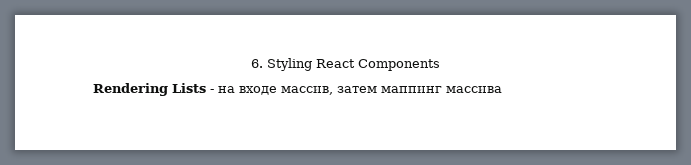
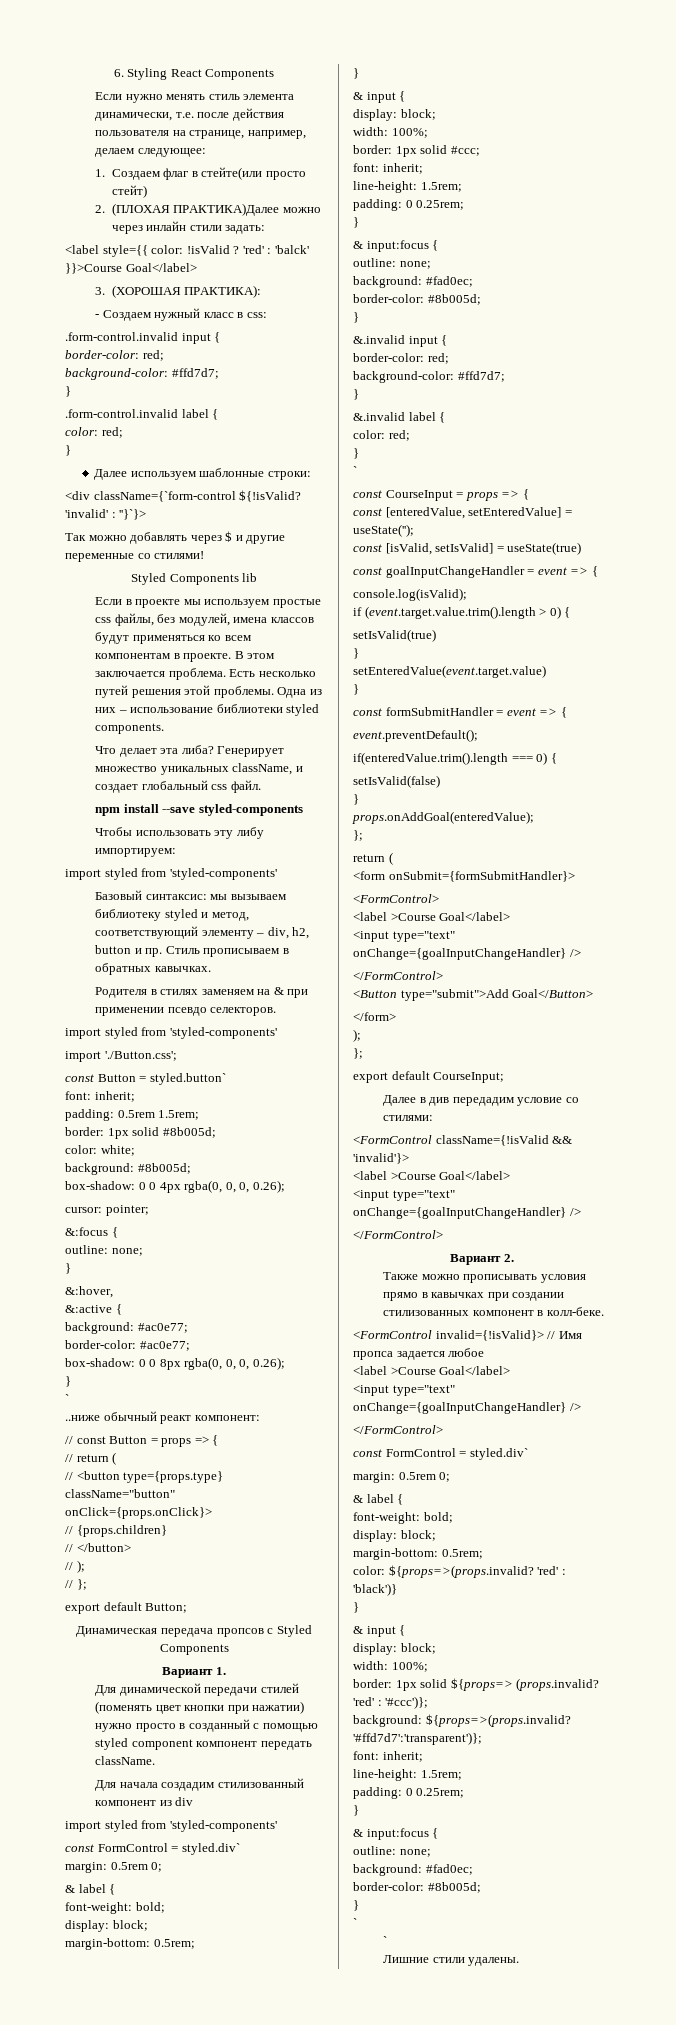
[92,83,502,96] Rendering Lists - на входе массив, затем маппинг массива -> [95,92,295,103] [95,108,284,121] [95,130,306,139] [95,148,206,157] [95,167,306,180] [111,185,147,198] [95,203,321,216] [111,221,266,234] [65,245,309,257] [65,263,197,274] [95,285,262,298] [95,308,267,321] [65,332,221,344] [65,350,164,361] [65,368,219,380] [65,386,71,397] [65,409,219,420] [65,427,123,438] [65,445,71,456] [94,468,311,480] [65,490,302,502] [65,509,147,520] [65,531,286,544] [65,551,205,562] [130,573,258,585] [95,597,321,608] [95,613,314,626] [95,632,251,644] [95,651,275,662] [95,668,316,680] [95,685,322,698] [95,704,320,716] [95,723,165,734] [95,745,285,757] [95,763,303,775] [95,780,261,793] [95,804,303,816] [95,827,264,839] [95,848,177,857] [65,868,277,880] [95,890,286,900] [95,909,249,921] [95,926,310,939] [95,945,289,957] [95,963,211,975] [95,987,309,998] [95,1007,277,1016] [65,1027,277,1039] [65,1051,177,1062] [65,1073,226,1085] [65,1091,135,1102] [65,1109,200,1121] [65,1127,216,1139] [65,1145,135,1156] [65,1163,191,1175] [65,1180,285,1193] [65,1205,149,1216] [65,1227,118,1238] [65,1245,143,1256] [65,1263,71,1274] [65,1286,113,1298] [65,1304,122,1315] [65,1322,188,1334] [65,1340,190,1351] [65,1357,285,1370] [65,1376,71,1387] [65,1394,69,1403] [65,1411,260,1424] [65,1435,219,1447] [65,1452,117,1465] [65,1471,224,1483] [65,1489,175,1498] [65,1507,212,1519] [65,1525,167,1537] [65,1543,131,1552] [65,1560,85,1573] [65,1579,87,1590] [65,1602,188,1614] [76,1625,312,1637] [159,1644,229,1655] [162,1667,226,1678] [95,1683,299,1696] [95,1701,305,1714] [95,1719,318,1732] [95,1738,312,1750] [95,1756,156,1765] [95,1778,304,1791] [95,1797,194,1806] [65,1820,277,1832] [65,1843,240,1855] [65,1862,163,1873] [65,1884,116,1895] [65,1902,165,1914] [65,1920,148,1932] [65,1938,195,1950] [353,68,359,79] [353,91,406,103] [353,109,436,121] [353,127,428,138] [353,145,480,157] [353,163,423,174] [353,181,462,193] [353,199,465,211] [353,217,359,228] [353,240,439,252] [353,258,431,269] [353,276,473,288] [353,294,481,305] [353,312,359,323] [353,335,448,347] [353,353,449,364] [353,371,505,383] [353,389,359,400] [353,412,446,423] [353,430,410,441] [353,448,359,459] [353,466,357,475] [353,489,529,501] [353,507,572,519] [353,524,414,537] [353,542,582,555] [353,566,598,578] [353,588,467,601] [353,606,571,619] [353,629,436,642] [353,648,359,659] [353,665,546,678] [353,684,359,695] [353,707,567,718] [353,729,478,742] [353,752,557,765] [353,775,440,788] [353,794,359,805] [352,811,534,824] [353,830,363,841] [353,852,393,865] [353,871,575,882] [353,894,439,903] [353,912,511,921] [353,931,455,942] [353,948,581,960] [353,971,443,980] [353,989,594,1001] [353,1012,396,1021] [353,1029,361,1042] [353,1048,363,1059] [353,1071,505,1083] [383,1095,579,1106] [383,1115,434,1121] [353,1135,573,1146] [353,1153,409,1164] [353,1171,511,1180] [353,1190,455,1201] [353,1207,581,1219] [353,1230,443,1239] [450,1254,514,1265] [383,1272,586,1283] [383,1292,565,1301] [383,1307,604,1316] [353,1330,582,1341] [353,1348,485,1360] [353,1366,511,1375] [353,1385,455,1396] [353,1402,581,1414] [353,1425,443,1434] [353,1448,528,1460] [353,1472,451,1483] [353,1494,404,1505] [353,1512,453,1524] [353,1530,436,1542] [353,1548,483,1560] [353,1565,566,1578] [353,1583,397,1596] [353,1602,359,1613] [353,1625,406,1637] [353,1643,436,1655] [353,1661,428,1672] [353,1678,600,1691] [353,1696,429,1709] [353,1714,571,1727] [353,1732,482,1745] [353,1751,423,1762] [353,1769,462,1781] [353,1787,465,1799] [353,1805,359,1816] [353,1828,439,1840] [353,1846,431,1857] [353,1864,473,1876] [353,1882,481,1893] [353,1900,359,1911] [353,1918,357,1927] [383,1936,388,1945] [383,1955,520,1966] Если нужно менять стиль элемента динамически, т.е. после действия пользователя на странице, например, делаем следующее: // 1. Создаем флаг в стейте(или просто стейт) // 2. (ПЛОХАЯ ПРАКТИКА)Далее можно через инлайн стили задать: // <label style={{ color: !isValid ? 'red' : 'balck' }}>Course Goal</label> // 3. (ХОРОШАЯ ПРАКТИКА): // - Создаем нужный класс в css: // .form-control.invalid input { // border-color: red; // background-color: #ffd7d7; // } // .form-control.invalid label { // color: red; // } // Далее используем шаблонные строки: // <div className={`form-control ${!isValid? 'invalid' : ''}`}> // Так можно добавлять через $ и другие переменные со стилями! // Styled Components lib // Если в проекте мы используем простые css файлы, без модулей, имена классов будут применяться ко всем компонентам в проекте. В этом заключается проблема. Есть несколько путей решения этой проблемы. Одна из них – использование библиотеки styled components. // Что делает эта либа? Генерирует множество уникальных className, и создает глобальный css файл. // npm install --save styled-components // Чтобы использовать эту либу импортируем: // import styled from 'styled-components' // Базовый синтаксис: мы вызываем библиотеку styled и метод, соответствующий элементу – div, h2, button и пр. Стиль прописываем в обратных кавычках. // Родителя в стилях заменяем на & при применении псевдо селекторов. // import styled from 'styled-components' // import './Button.css'; // const Button = styled.button` // font: inherit; // padding: 0.5rem 1.5rem; // border: 1px solid #8b005d; // color: white; // background: #8b005d; // box-shadow: 0 0 4px rgba(0, 0, 0, 0.26); // cursor: pointer; // &:focus { // outline: none; // } // &:hover, // &:active { // background: #ac0e77; // border-color: #ac0e77; // box-shadow: 0 0 8px rgba(0, 0, 0, 0.26); // } // ` // ..ниже обычный реакт компонент: // // const Button = props => { // // return ( // // <button type={props.type} className="button" onClick={props.onClick}> // // {props.children} // // </button> // // ); // // }; // export default Button; // Динамическая передача пропсов с Stуled Components // Вариант 1. // Для динамической передачи стилей (поменять цвет кнопки при нажатии) нужно просто в созданный с помощью styled component компонент передать className. // Для начала создадим стилизованный компонент из div // import styled from 'styled-components' // const FormControl = styled.div` // margin: 0.5rem 0; // & label { // font-weight: bold; // display: block; // margin-bottom: 0.5rem; // } // & input { // display: block; // width: 100%; // border: 1px solid #ccc; // font: inherit; // line-height: 1.5rem; // padding: 0 0.25rem; // } // & input:focus { // outline: none; // background: #fad0ec; // border-color: #8b005d; // } // &.invalid input { // border-color: red; // background-color: #ffd7d7; // } // &.invalid label { // color: red; // } // ` // const CourseInput = props => { // const [enteredValue, setEnteredValue] = useState(''); // const [isValid, setIsValid] = useState(true) // const goalInputChangeHandler = event => { // console.log(isValid); // if (event.target.value.trim().length > 0) { // setIsValid(true) // } // setEnteredValue(event.target.value) // } // const formSubmitHandler = event => { // event.preventDefault(); // if(enteredValue.trim().length === 0) { // setIsValid(false) // } // props.onAddGoal(enteredValue); // }; // return ( // <form onSubmit={formSubmitHandler}> // <FormControl> // <label >Course Goal</label> // <input type="text" onChange={goalInputChangeHandler} /> // </FormControl> // <Button type="submit">Add Goal</Button> // </form> // ); // }; // export default CourseInput; // Далее в див передадим условие со стилями: // <FormControl className={!isValid && 'invalid'}> // <label >Course Goal</label> // <input type="text" onChange={goalInputChangeHandler} /> // </FormControl> // Вариант 2. // Также можно прописывать условия прямо в кавычках при создании стилизованных компонент в колл-беке. // <FormControl invalid={!isValid}> // Имя пропса задается любое // <label >Course Goal</label> // <input type="text" onChange={goalInputChangeHandler} /> // </FormControl> // const FormControl = styled.div` // margin: 0.5rem 0; // & label { // font-weight: bold; // display: block; // margin-bottom: 0.5rem; // color: ${props=>(props.invalid? 'red' : 'black')} // } // & input { // display: block; // width: 100%; // border: 1px solid ${props=> (props.invalid? 'red' : '#ccc')}; // background: ${props=>(props.invalid? '#ffd7d7':'transparent')}; // font: inherit; // line-height: 1.5rem; // padding: 0 0.25rem; // } // & input:focus { // outline: none; // background: #fad0ec; // border-color: #8b005d; // } // ` // ` // Лишние стили удалены.

